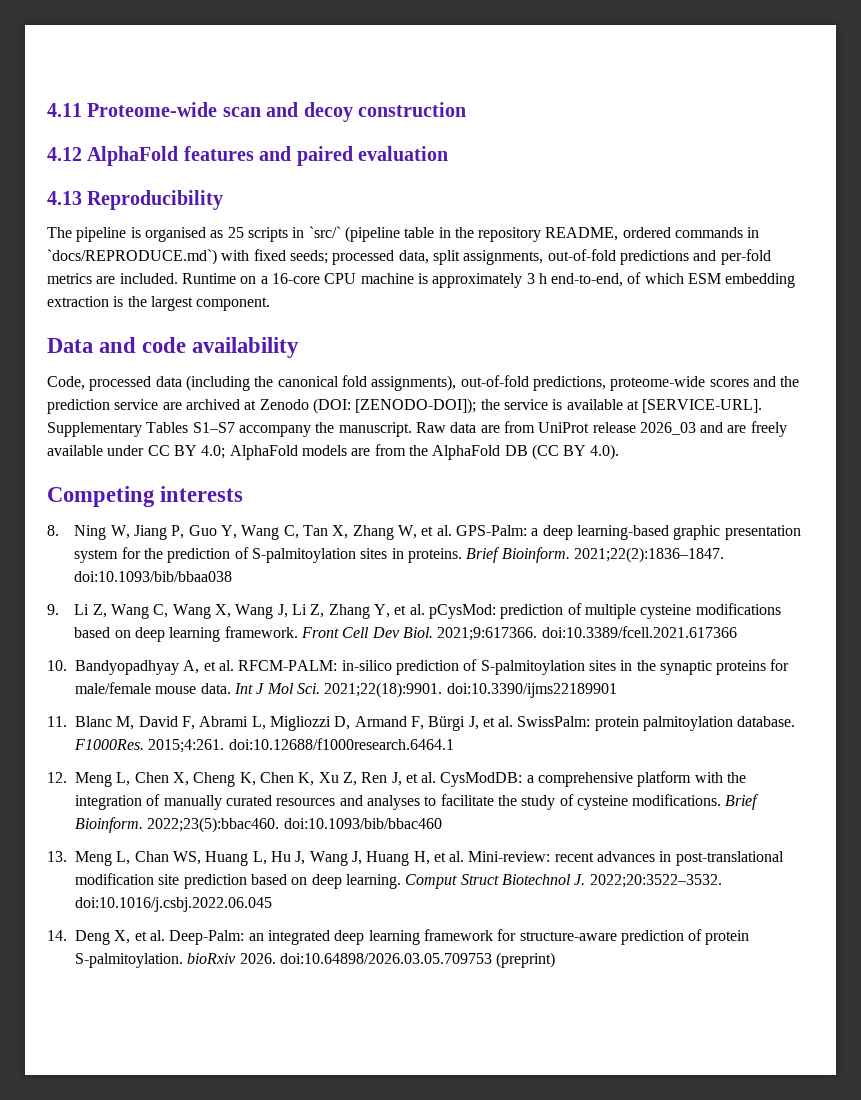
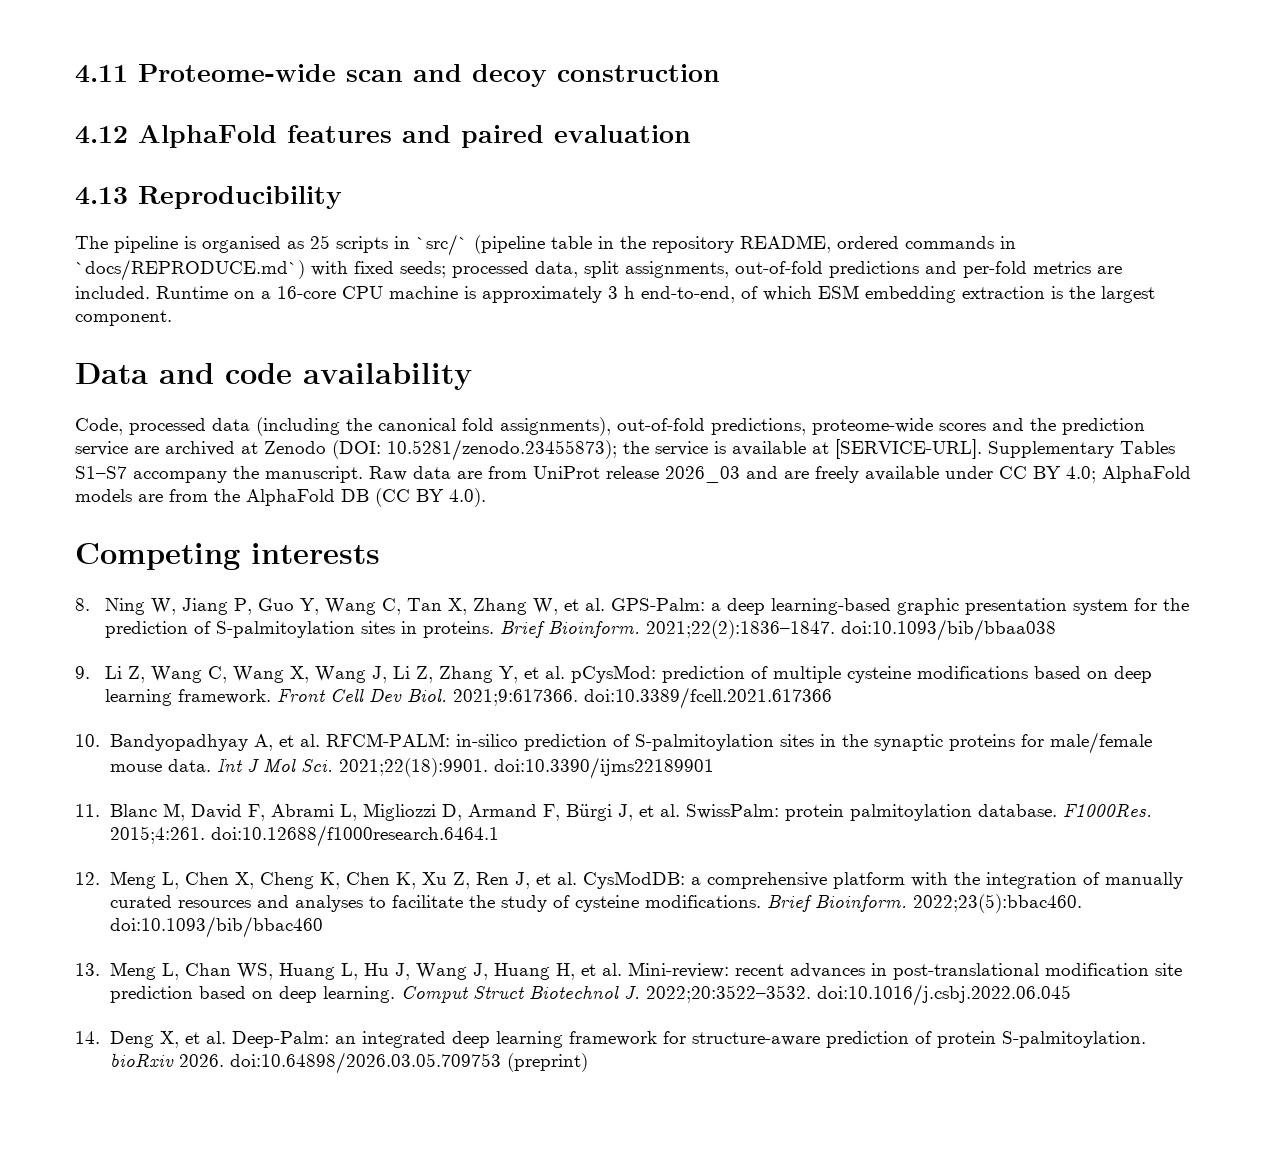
[355,398,477,414] [ZENODO-DOI]); -> [387,439,617,461] 10.5281/zenodo.23455873);

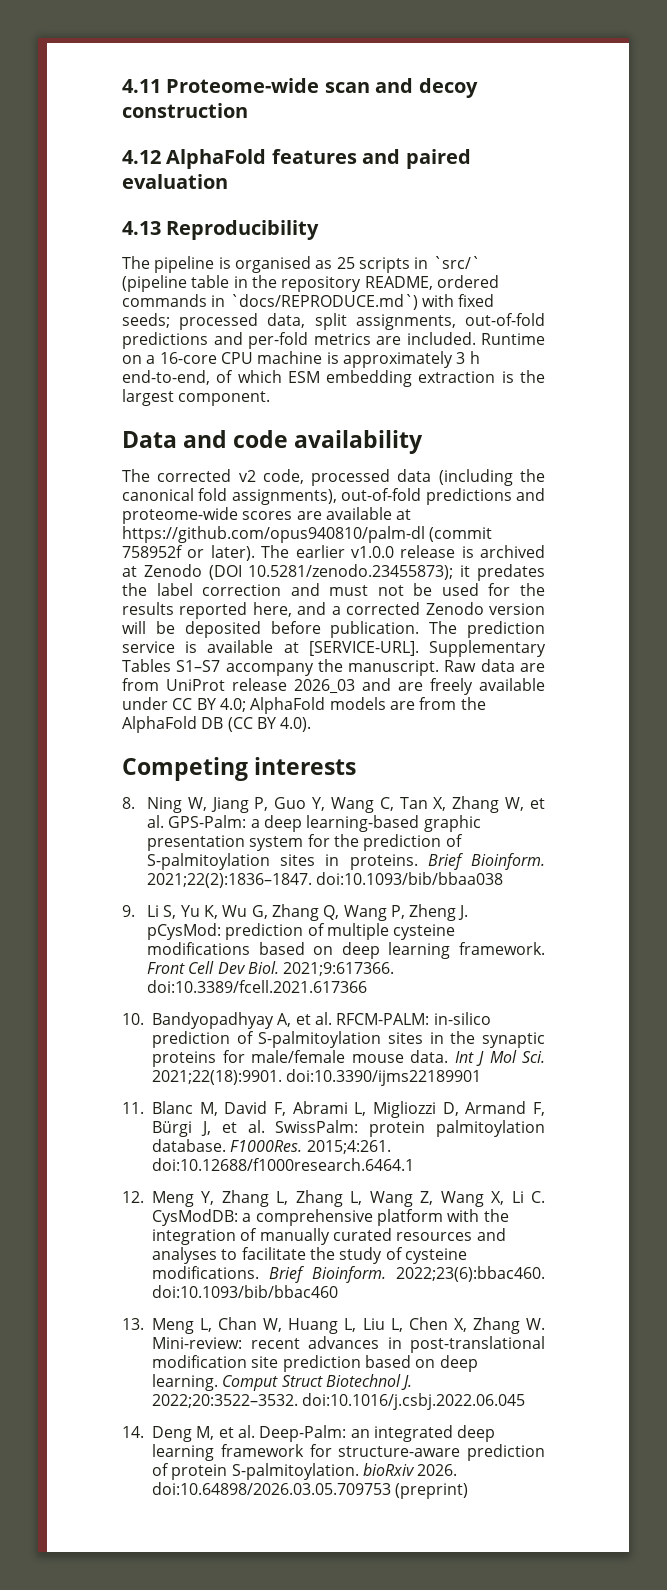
[75,418,123,435] Code, -> [122,469,304,484] The corrected v2 code,
[711,418,1145,435] [75,439,649,461] predictions, proteome-wide scores and the prediction service are archived at Zenodo (DOI: 10.5281/zenodo.23455873); the -> [425,488,546,505] [122,507,412,524] [122,526,493,543] [122,545,545,561] [122,564,545,581] [122,583,545,596] [122,602,545,619] [122,621,545,638] predictions and proteome-wide scores are available at https://github.com/opus940810/palm-dl (commit 758952f or later). The earlier v1.0.0 release is archived at Zenodo (DOI 10.5281/zenodo.23455873); it predates the label correction and must not be used for the results reported here, and a corrected Zenodo version will be deposited before publication. The prediction
[128,666,566,683] Z, Wang C, Wang X, Wang J, Li Z, Zhang Y, et al. -> [163,904,469,921] S, Yu K, Wu G, Zhang Q, Wang P, Zheng J.
[161,872,577,889] L, Chen X, Cheng K, Chen K, Xu Z, Ren J, et al. -> [201,1190,546,1207] Y, Zhang L, Zhang L, Wang Z, Wang X, Li C.
[912,894,1082,913] 2022;23(5):bbac460. -> [396,1266,545,1282] 2022;23(6):bbac460.
[236,963,273,980] WS, -> [263,1318,283,1332] W,
[363,963,622,980] Hu J, Wang J, Huang H, et al. -> [362,1317,546,1334] Liu L, Chen X, Zhang W.
[159,1031,179,1048] X, -> [196,1426,215,1440] M,

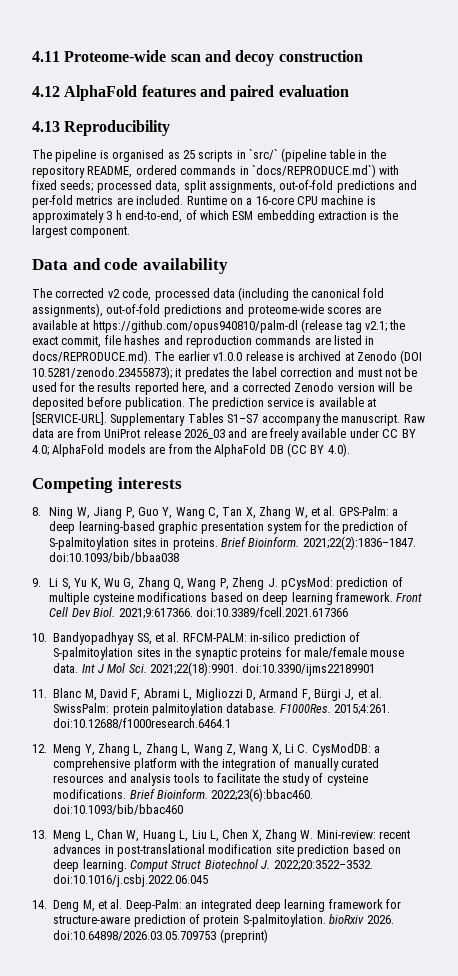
[429,527,493,542] [122,545,255,561] (commit 758952f or later). -> [301,319,406,333] [32,335,375,348] [32,350,151,364] (release tag v2.1; the exact commit, file hashes and reproduction commands are listed in docs/REPRODUCE.md).
[277,1013,292,1027] A, -> [136,633,152,645] SS,
[152,1247,217,1264] analyses -> [130,773,201,786] analysis tools

